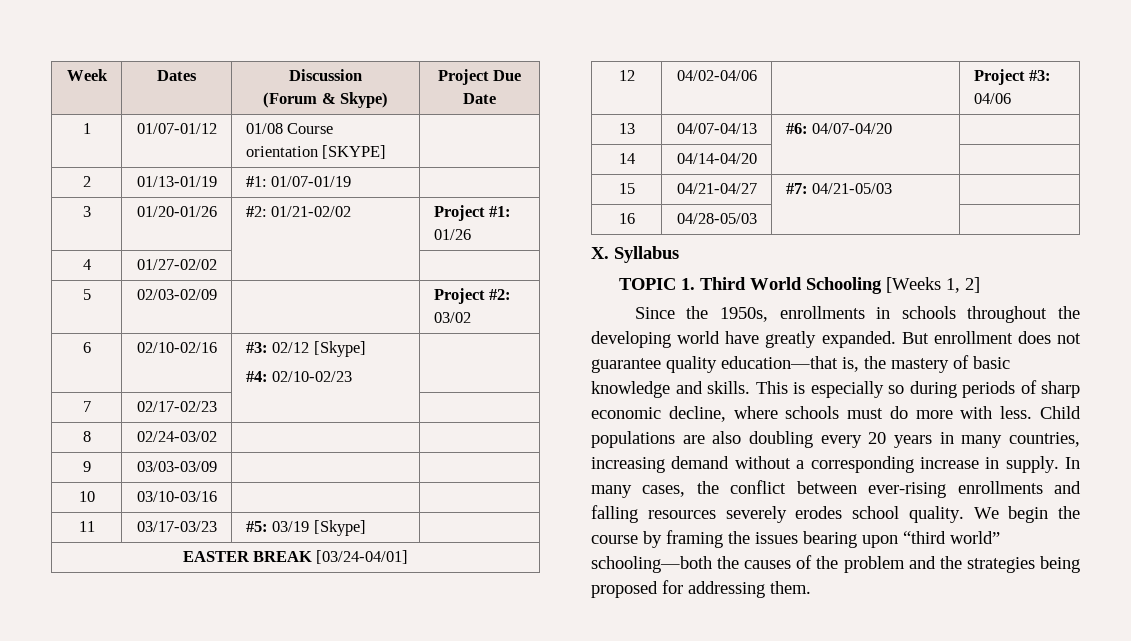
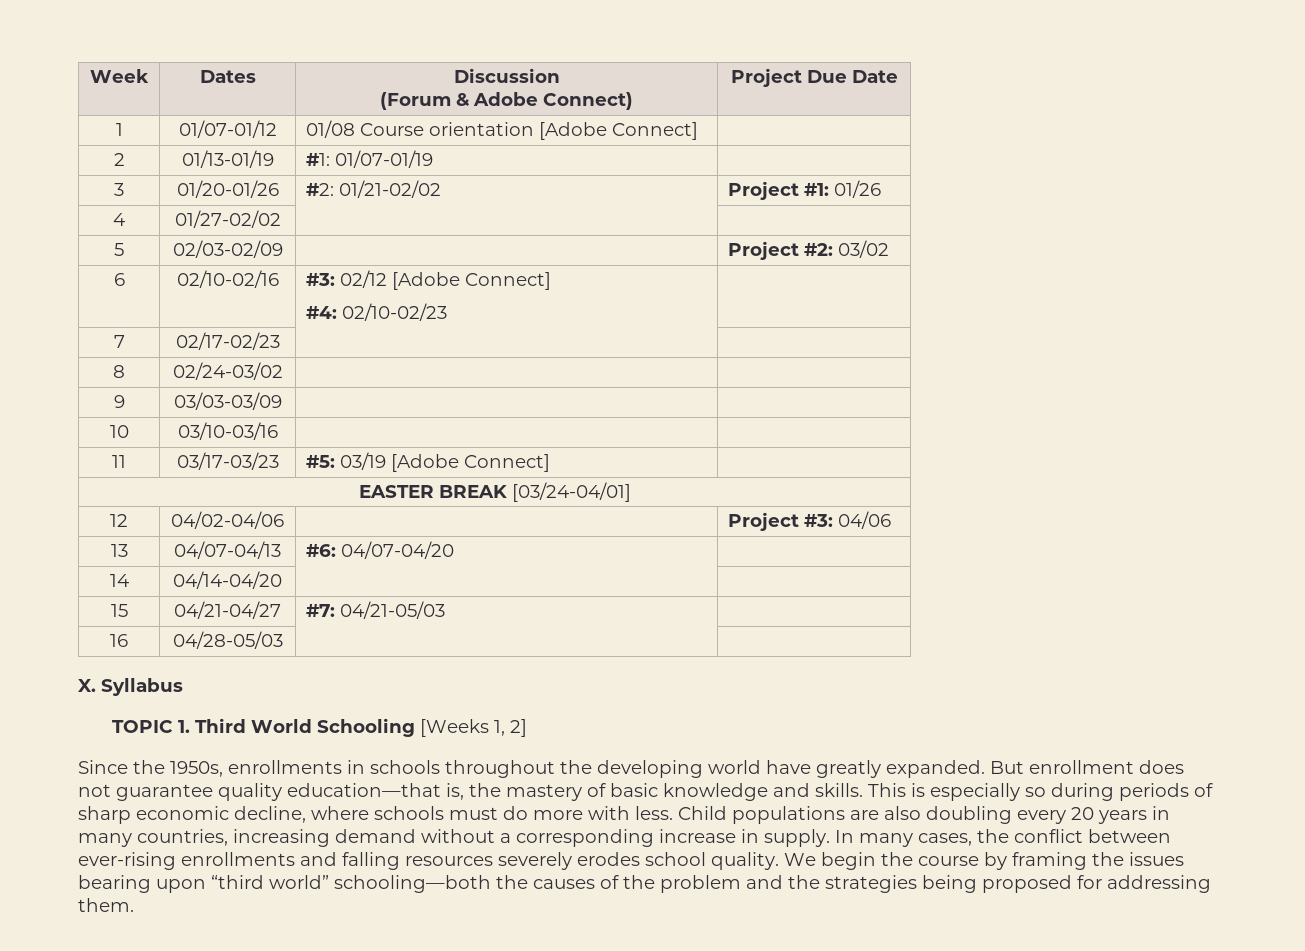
[339,92,388,108] Skype) -> [473,92,633,110] Adobe Connect)
[322,145,387,159] [SKYPE] -> [539,122,699,140] [Adobe Connect]
[313,341,366,357] [Skype] -> [392,272,552,290] [Adobe Connect]
[313,520,366,536] [Skype] -> [391,454,551,472] [Adobe Connect]

